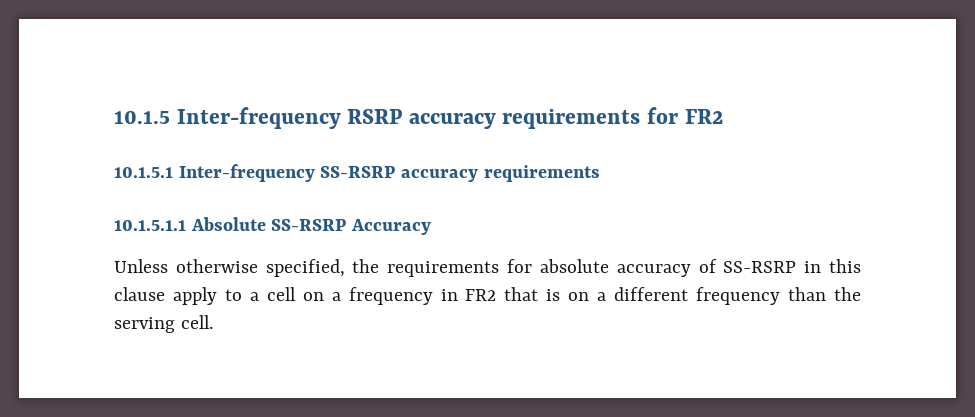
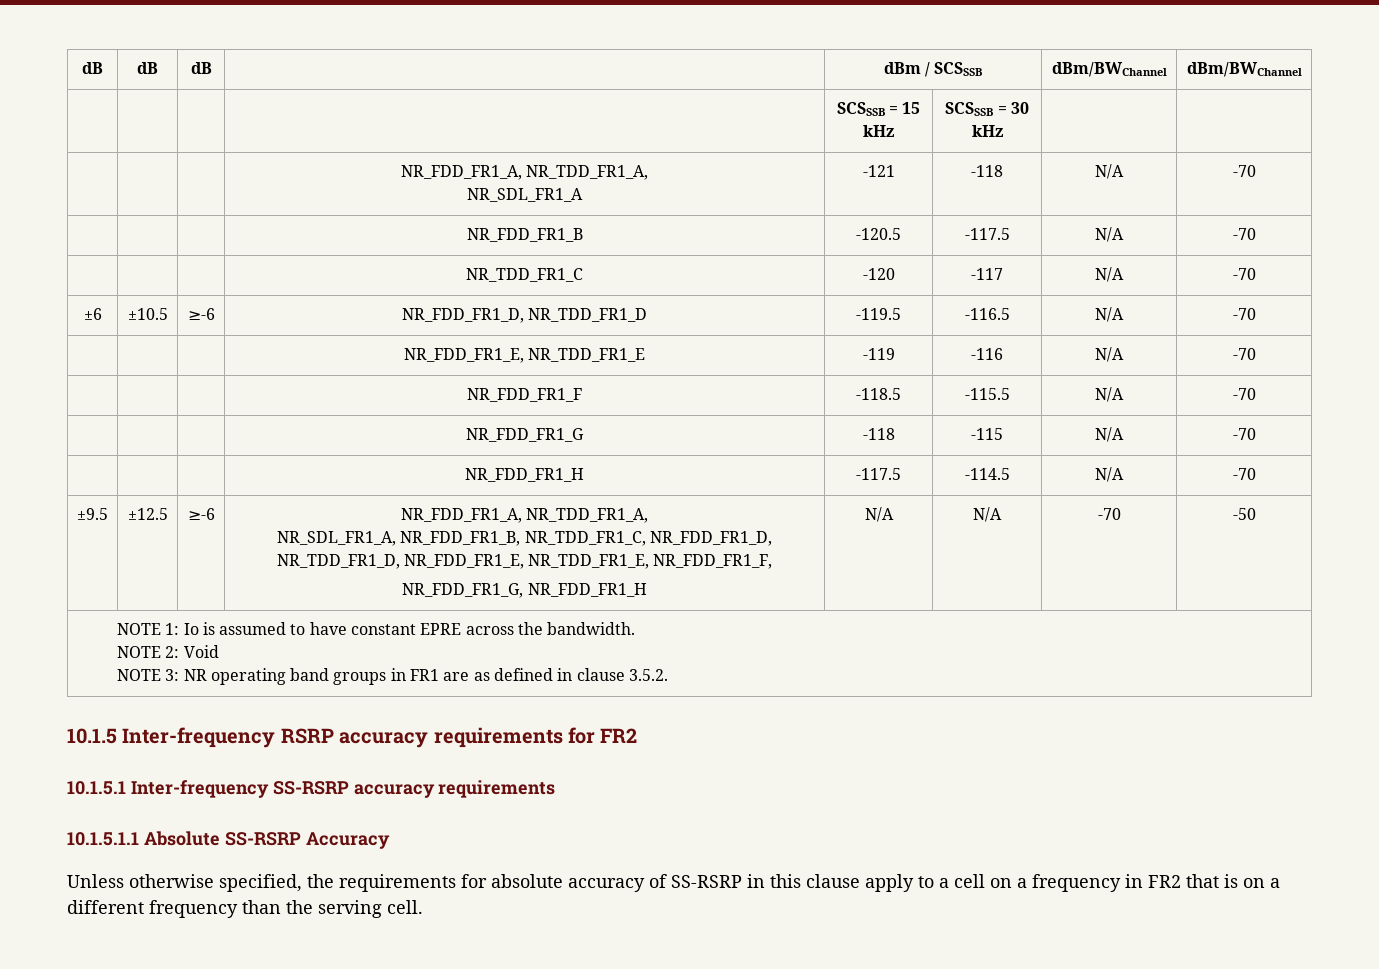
(114, 117) none -> [82,62,103,74] [137,62,158,74] [190,62,212,74] [883,62,983,77] [1051,62,1167,77] [1186,62,1302,77] [836,102,921,116] [863,125,894,137] [945,102,1029,116] [971,125,1003,137] [400,165,649,180] [467,188,583,202] [862,165,895,177] [971,165,1003,177] [1095,164,1124,179] [1232,165,1256,177] [466,228,583,242] [856,228,901,240] [964,228,1010,240] [1095,227,1124,242] [1232,228,1256,240] [466,268,583,282] [862,268,895,280] [971,268,1003,280] [1095,267,1124,282] [1232,268,1256,280] [83,308,102,320] [127,308,168,320] [187,308,215,320] [401,308,648,323] [856,308,901,320] [964,308,1010,320] [1095,307,1124,322] [1232,308,1256,320] [403,348,646,363] [862,348,895,360] [971,348,1003,360] [1095,347,1124,362] [1232,348,1256,360] [467,388,582,402] [856,388,901,400] [964,388,1010,400] [1095,387,1124,402] [1232,388,1256,400] [466,428,584,442] [862,428,895,440] [971,428,1003,440] [1095,427,1124,442] [1232,428,1256,440] [465,468,584,482] [856,468,901,480] [964,468,1010,480] [1095,467,1124,482] [1232,468,1256,480] [77,508,108,520] [127,508,168,520] [187,508,215,520] [400,508,649,523] [277,531,772,546] [276,554,773,569] [402,583,647,598] [864,507,894,522] [973,507,1002,522] [1097,508,1121,520] [1232,508,1256,520] [116,622,636,635] [116,645,219,658] [116,668,669,685] dB | dB | dB | | dBm / SCSSSB | dBm/BWChannel | dBm/BWChannel // | | | | SCSSSB = 15 kHz | SCSSSB = 30 kHz | | // | | | NR_FDD_FR1_A, NR_TDD_FR1_A, // NR_SDL_FR1_A | -121 | -118 | N/A | -70 // | | | NR_FDD_FR1_B | -120.5 | -117.5 | N/A | -70 // | | | NR_TDD_FR1_C | -120 | -117 | N/A | -70 // ±6 | ±10.5 | ≥-6 | NR_FDD_FR1_D, NR_TDD_FR1_D | -119.5 | -116.5 | N/A | -70 // | | | NR_FDD_FR1_E, NR_TDD_FR1_E | -119 | -116 | N/A | -70 // | | | NR_FDD_FR1_F | -118.5 | -115.5 | N/A | -70 // | | | NR_FDD_FR1_G | -118 | -115 | N/A | -70 // | | | NR_FDD_FR1_H | -117.5 | -114.5 | N/A | -70 // ±9.5 | ±12.5 | ≥-6 | NR_FDD_FR1_A, NR_TDD_FR1_A, // NR_SDL_FR1_A, NR_FDD_FR1_B, NR_TDD_FR1_C, NR_FDD_FR1_D, NR_TDD_FR1_D, NR_FDD_FR1_E, NR_TDD_FR1_E, NR_FDD_FR1_F, // NR_FDD_FR1_G, NR_FDD_FR1_H | N/A | N/A | -70 | -50 // NOTE 1: Io is assumed to have constant EPRE across the bandwidth. // NOTE 2: Void // NOTE 3: NR operating band groups in FR1 are as defined in clause 3.5.2. //

